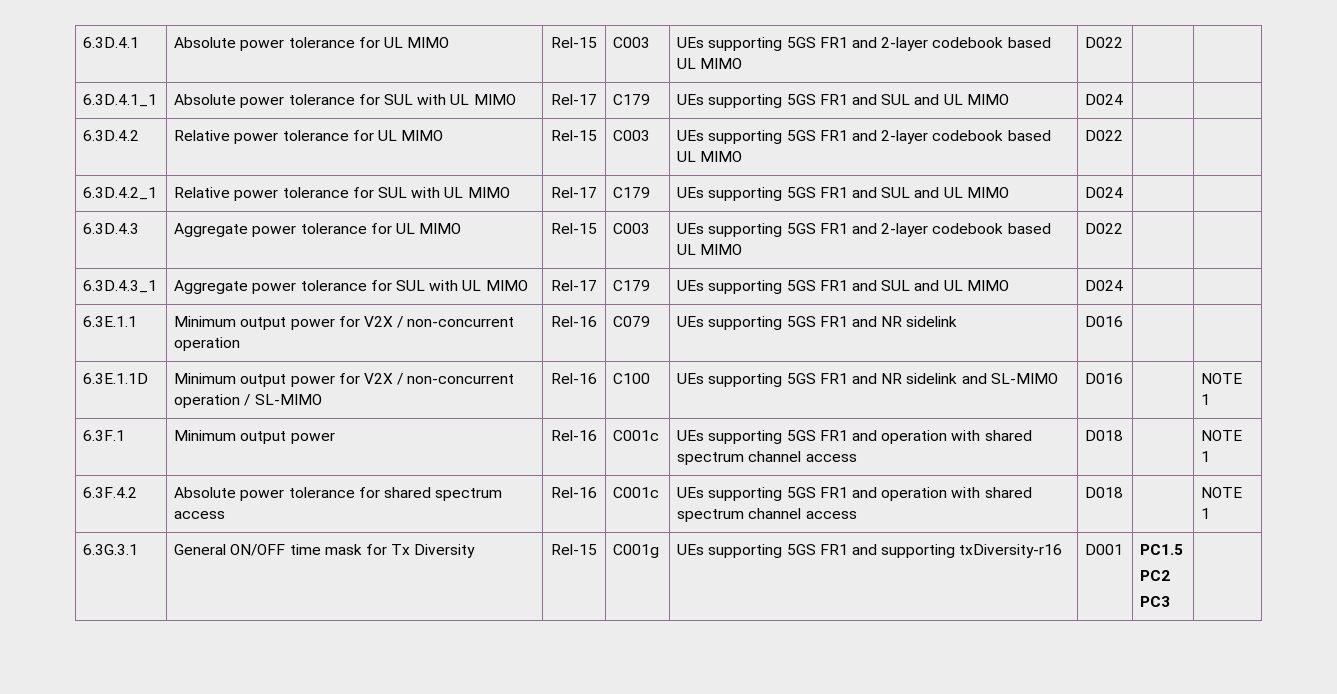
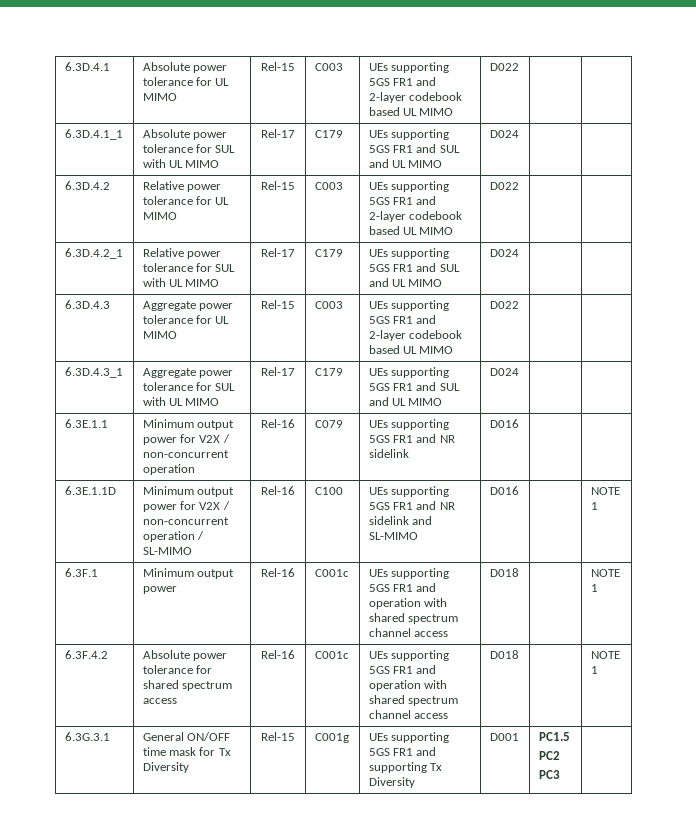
[959,544,1063,558] txDiversity-r16 -> [430,763,443,771] [368,777,415,788] Tx Diversity

